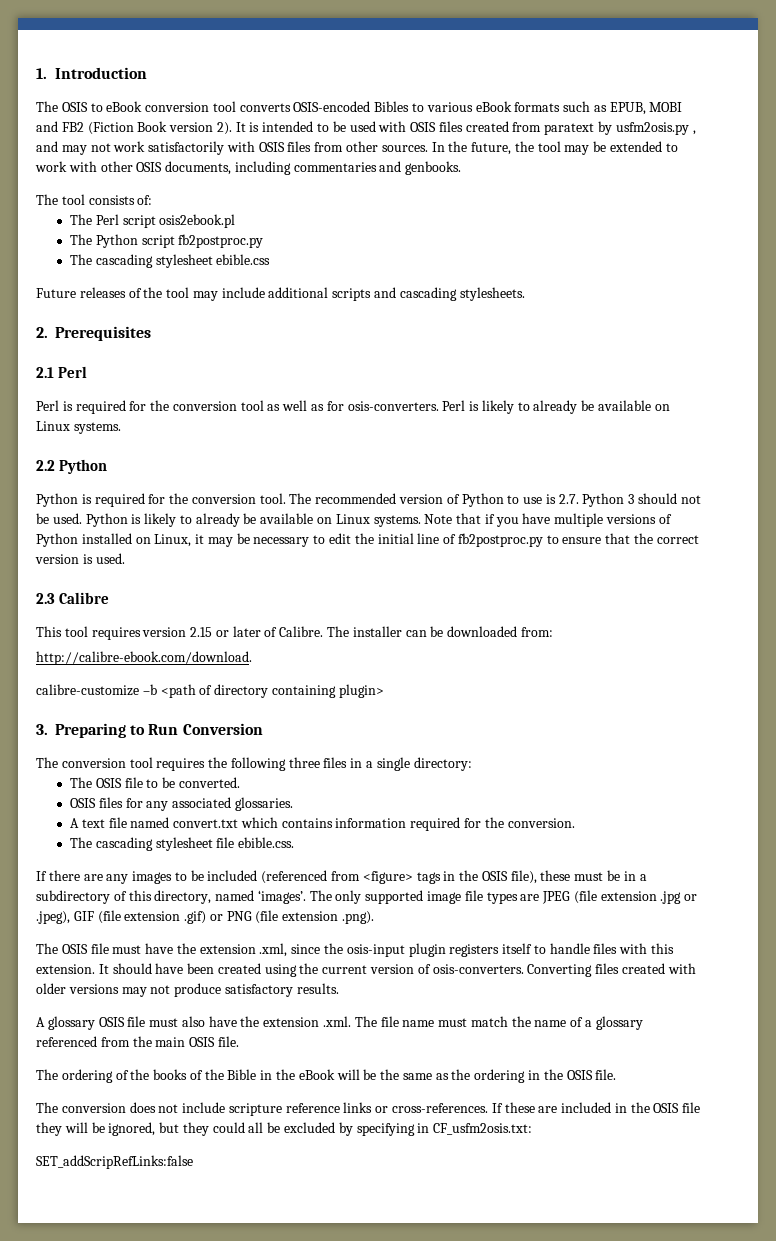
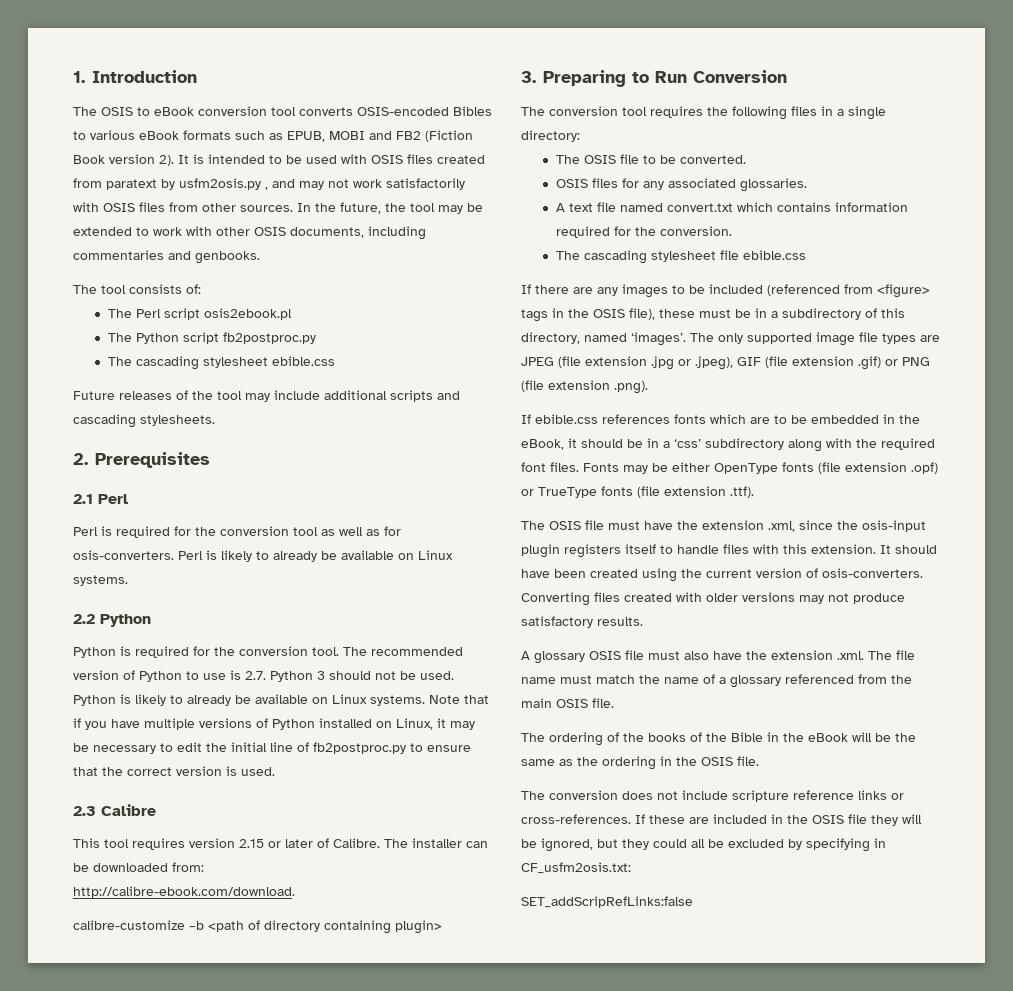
[288,757,320,768] three -> (787, 113) none
[238,837,295,848] ebible.css. -> [742,250,806,260] ebible.css
(375, 917) none -> [521,414,920,424] [521,438,935,452] [521,462,938,474] [521,486,754,498] // If ebible.css references fonts which are to be embedded in the eBook, it should be in a ‘css’ subdirectory along with the required font files. Fonts may be either OpenType fonts (file extension .opf) or TrueType fonts (file extension .ttf).

